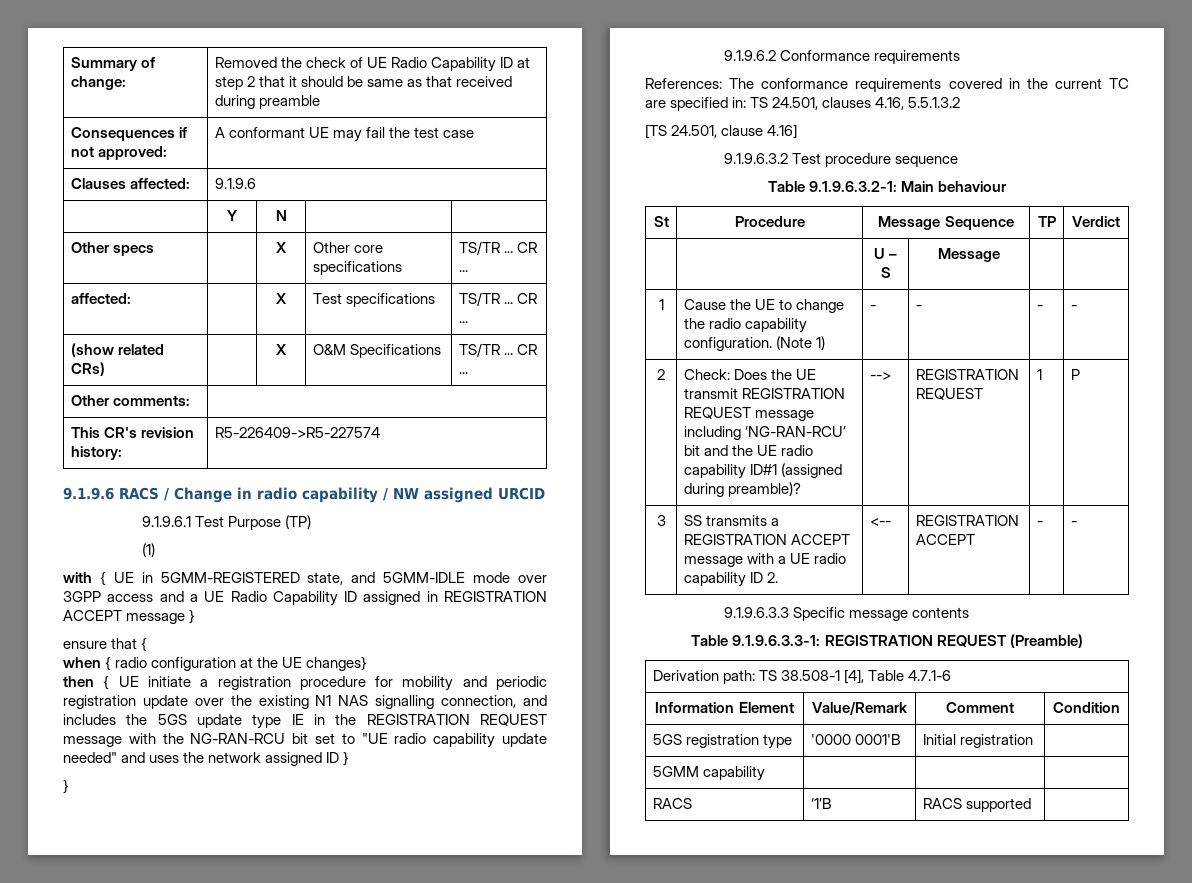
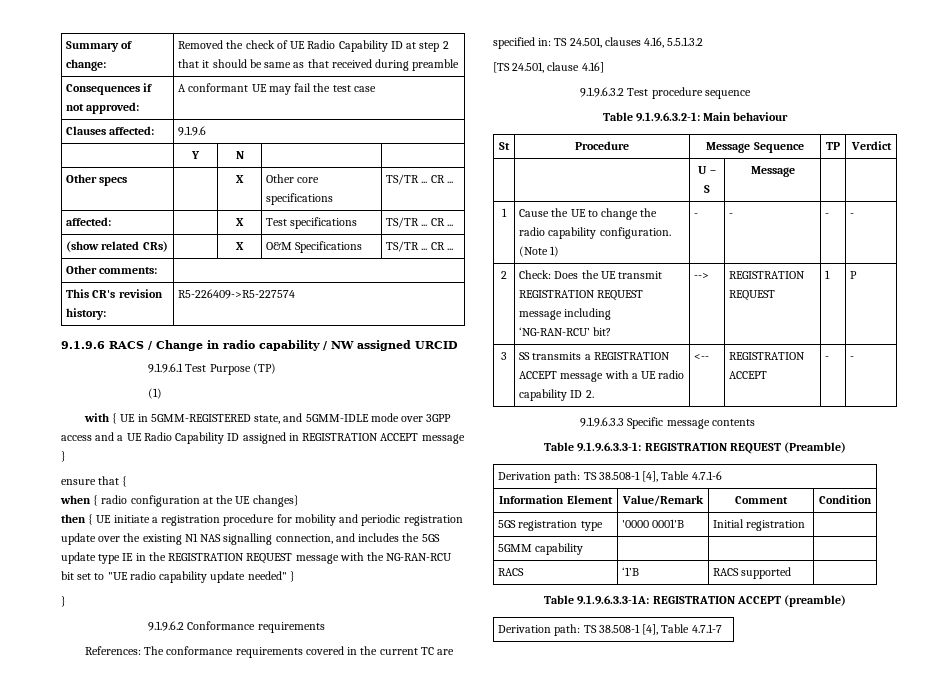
[121,752,340,766] and uses the network assigned ID -> (287, 575) none
[683,445,813,456] [683,463,842,479] [683,482,801,497] bit and the UE radio capability ID#1 (assigned during preamble)? -> [593,327,612,336] bit?
(1031, 805) none -> [544,595,846,607] [498,624,722,636] // Table 9.1.9.6.3.3-1A: REGISTRATION ACCEPT (preamble) // Derivation path: TS 38.508-1 [4], Table 4.7.1-7

